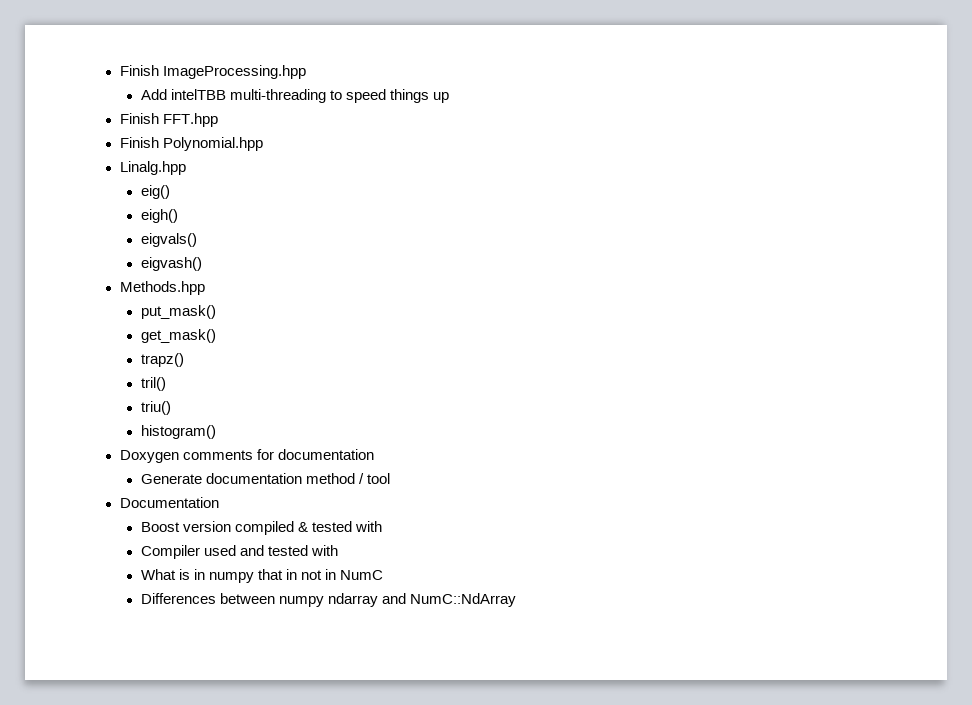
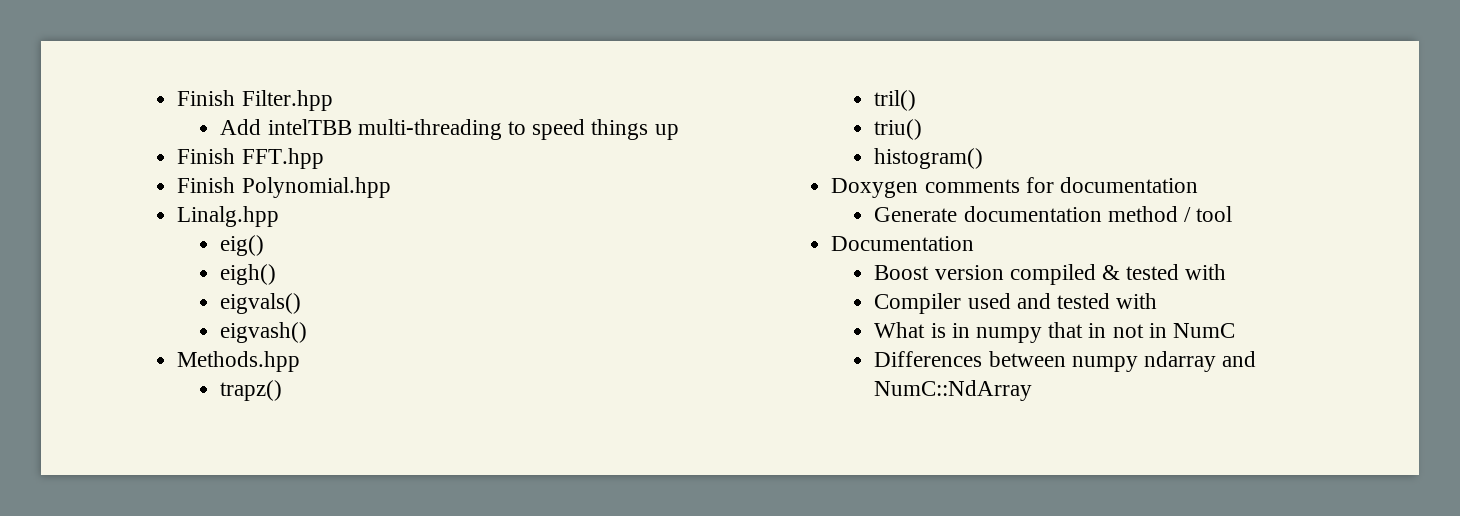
[119,65,306,79] Finish ImageProcessing.hpp -> [177,90,333,111] Finish Filter.hpp
[140,305,216,319] [140,329,216,343] // put_mask() // get_mask() -> (301, 361) none

